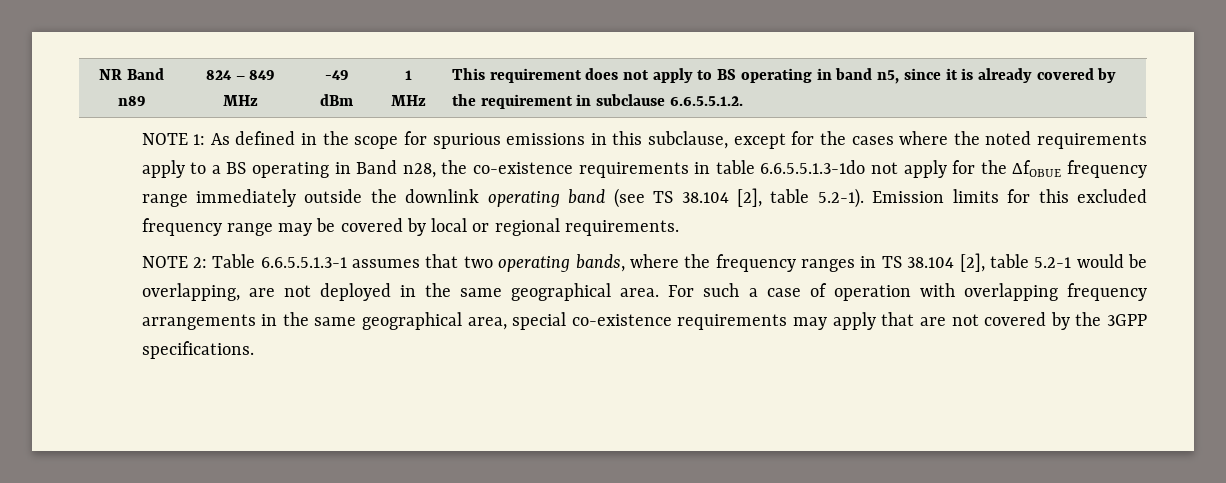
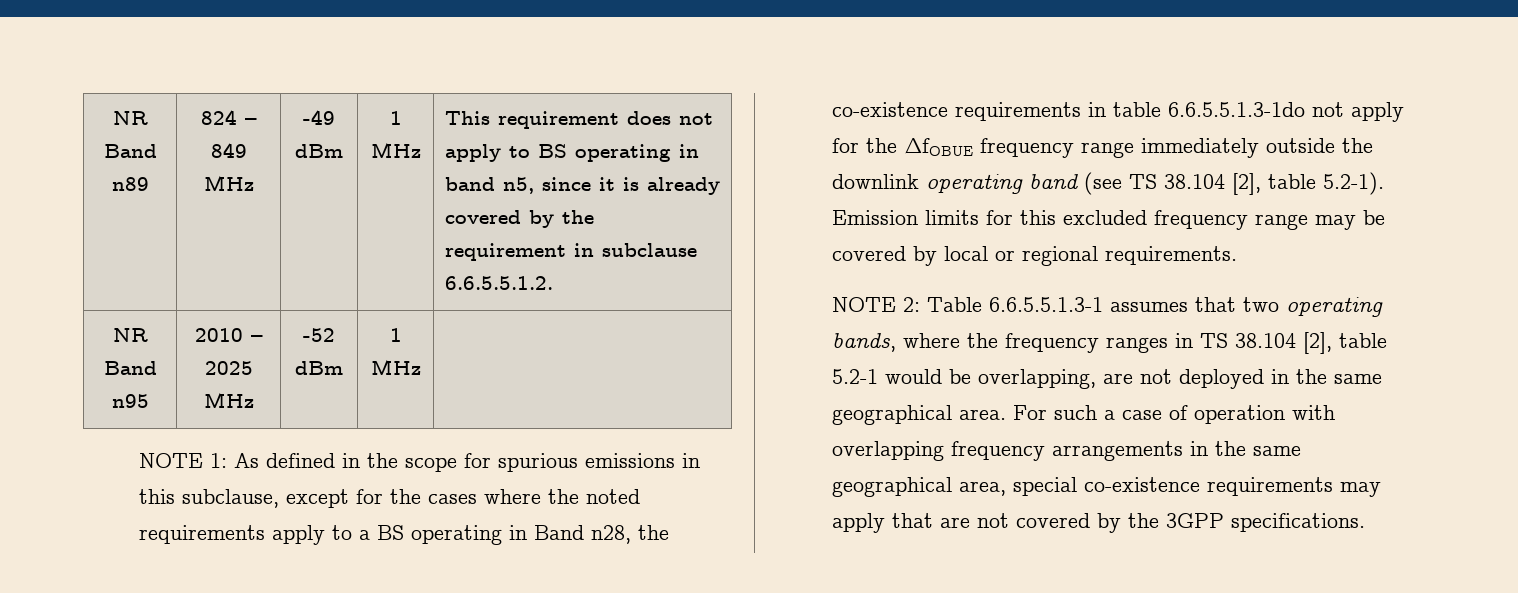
(743, 101) none -> [112,328,148,342] [103,361,157,375] [111,394,149,408] [194,328,263,342] [204,361,253,375] [203,392,254,408] [303,328,335,342] [295,361,343,375] [389,328,402,342] [370,359,421,375] // NR Band n95 | 2010 – 2025 MHz | -52 dBm | 1 MHz |

